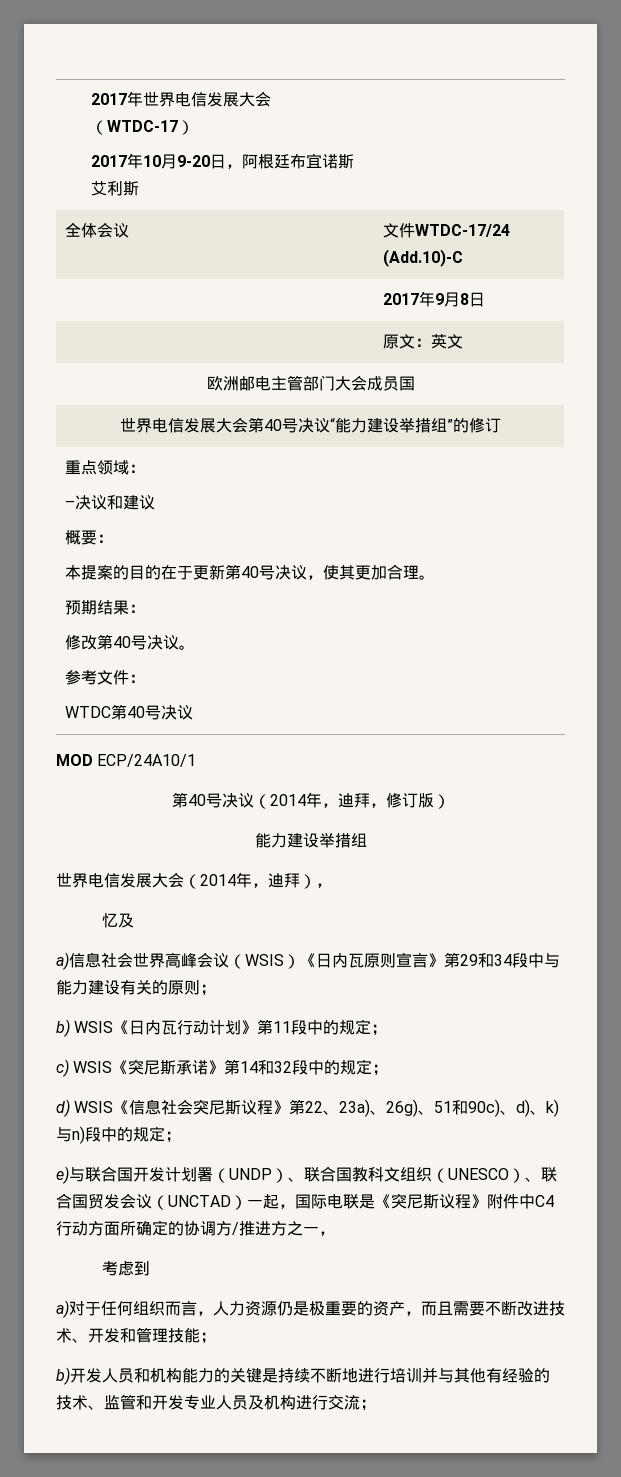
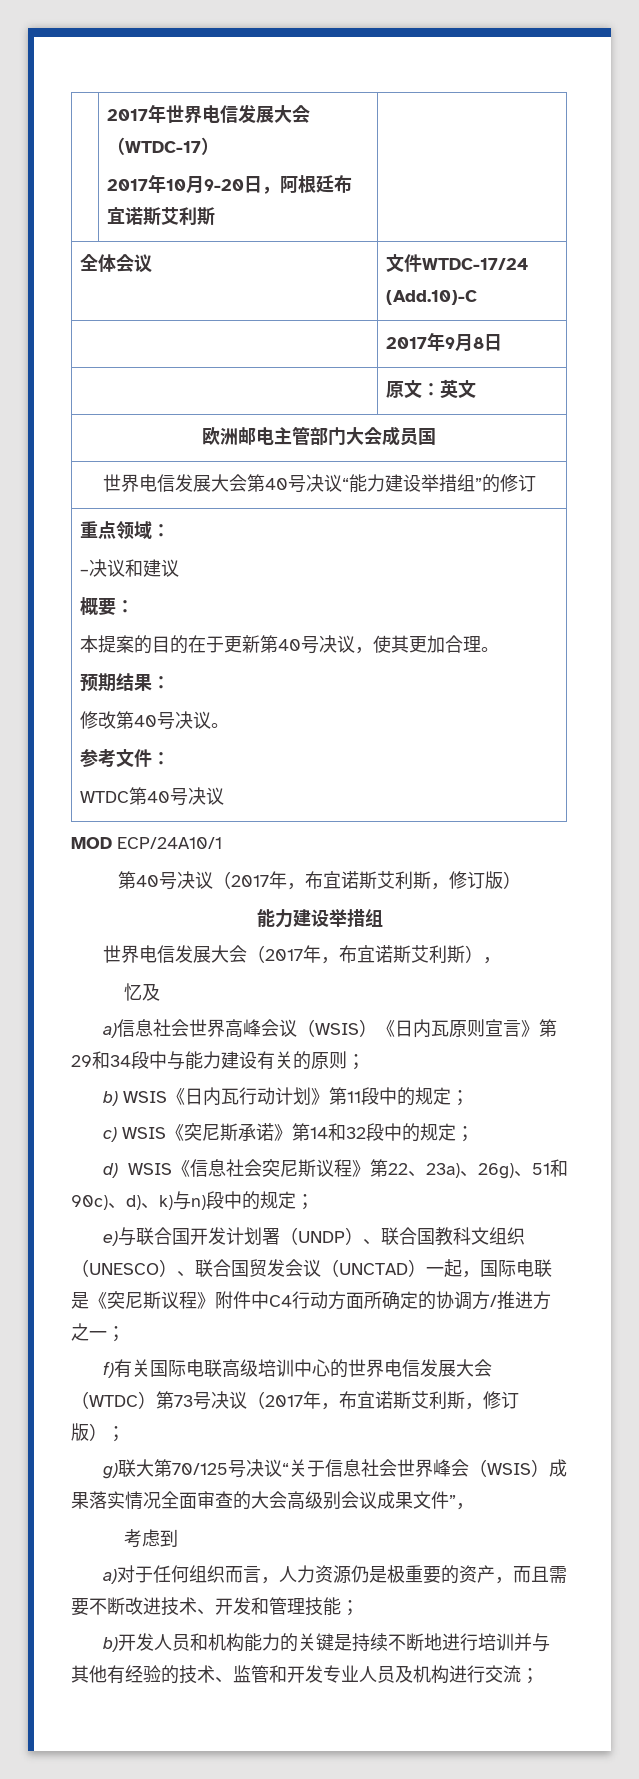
[269,792,370,808] 2014年，迪拜 -> [231,871,431,890] 2017年，布宜诺斯艾利斯
[200,872,300,888] 2014年，迪拜 -> [265,945,466,964] 2017年，布宜诺斯艾利斯
(319, 1230) none -> [107,1326,125,1342] [103,1359,493,1378] [71,1391,519,1410] [71,1423,125,1442] [102,1459,568,1479] [71,1491,456,1510] ； // f)有关国际电联高级培训中心的世界电信发展大会（WTDC）第73号决议（2017年，布宜诺斯艾利斯，修订版）； // g)联大第70/125号决议“关于信息社会世界峰会（WSIS）成果落实情况全面审查的大会高级别会议成果文件”

